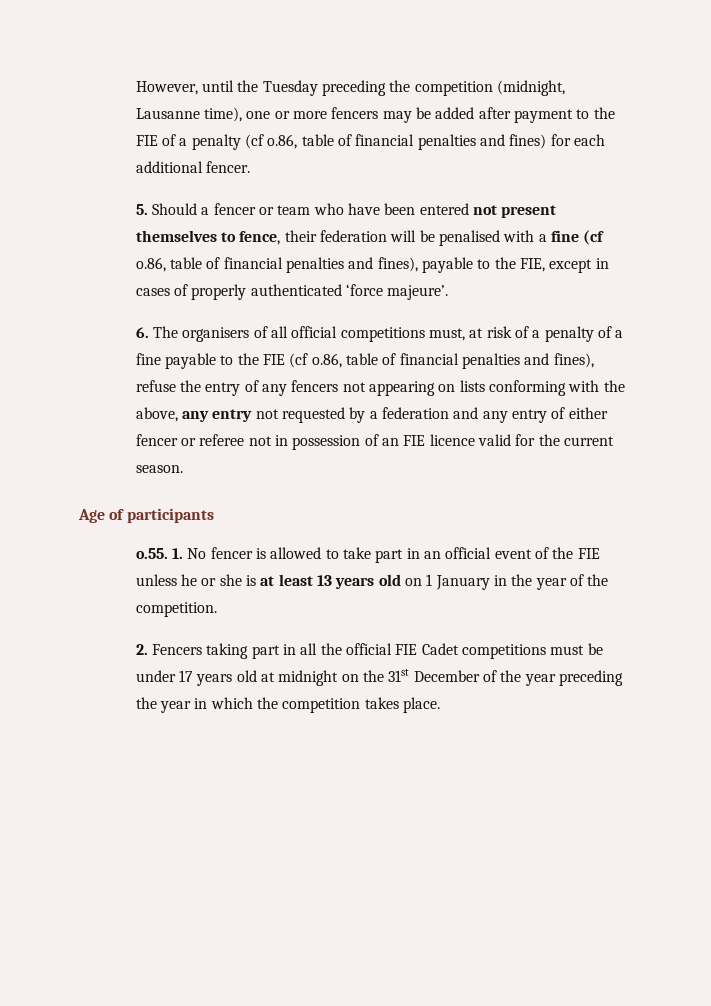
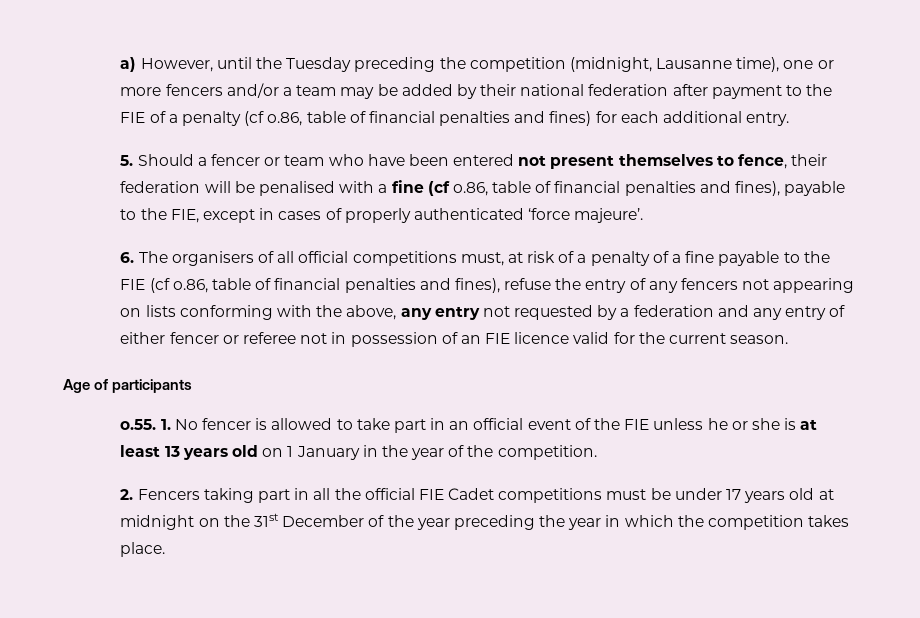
(135, 88) none -> [120,57,137,72] a)
[382,107,475,123] may be added -> [226,83,669,99] and/or a team may be added by their national federation
[206,161,251,173] fencer. -> [746,112,790,126] entry.

